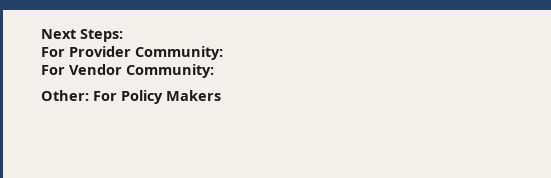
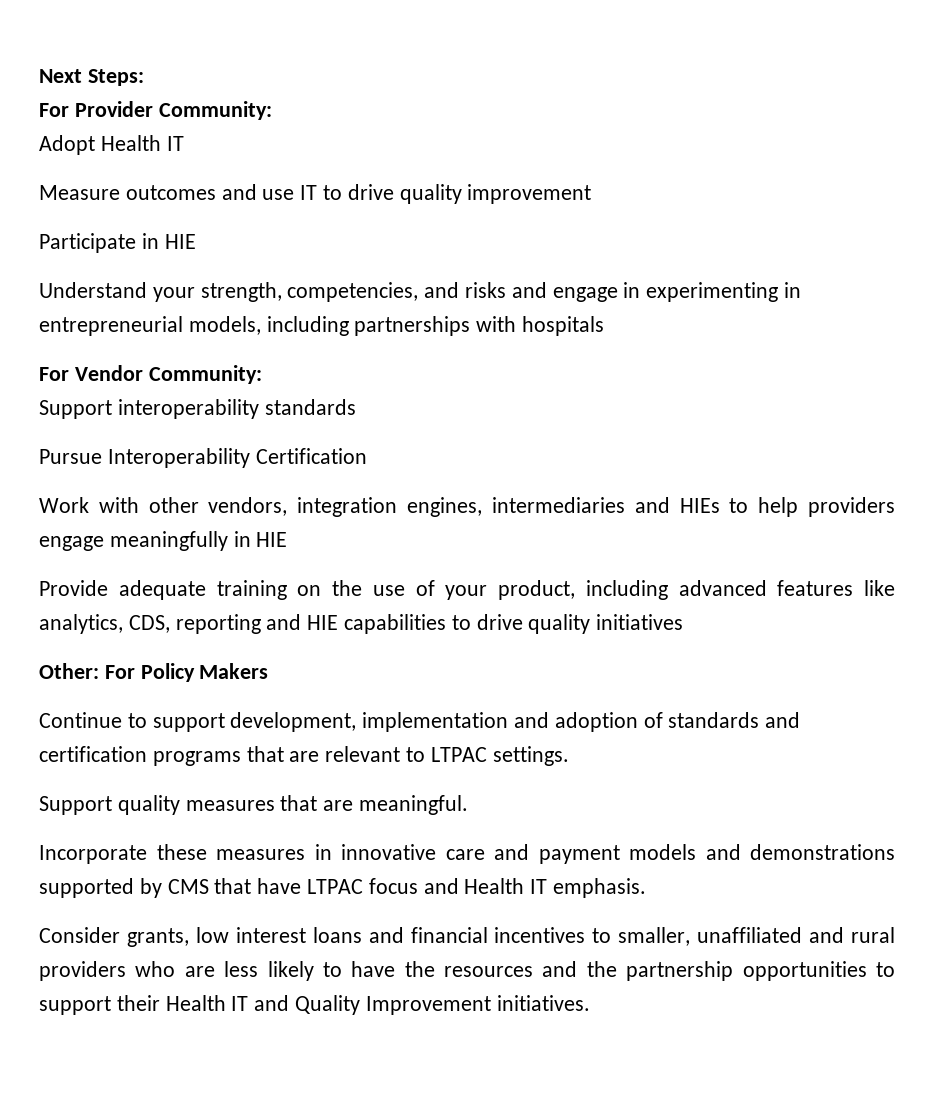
[41,64,214,78] [41,90,221,104] For Vendor Community: // Other: For Policy Makers -> [39,135,184,155] [39,184,592,204] [39,233,196,253] [39,282,802,302] [39,316,605,336] [39,365,262,384] [39,399,356,419] [39,448,367,468] [39,497,896,517] [39,531,288,551] [39,580,895,600] [39,614,684,634] [39,663,269,682] [39,712,801,732] [39,746,569,766] [39,795,469,815] [39,844,895,864] [39,878,647,898] [39,927,895,947] [39,961,895,981] [39,995,590,1015] Adopt Health IT // Measure outcomes and use IT to drive quality improvement // Participate in HIE // Understand your strength, competencies, and risks and engage in experimenting in entrepreneurial models, including partnerships with hospitals // For Vendor Community: // Support interoperability standards // Pursue Interoperability Certification // Work with other vendors, integration engines, intermediaries and HIEs to help providers engage meaningfully in HIE // Provide adequate training on the use of your product, including advanced features like analytics, CDS, reporting and HIE capabilities to drive quality initiatives // Other: For Policy Makers // Continue to support development, implementation and adoption of standards and certification programs that are relevant to LTPAC settings. // Support quality measures that are meaningful. // Incorporate these measures in innovative care and payment models and demonstrations supported by CMS that have LTPAC focus and Health IT emphasis. // Consider grants, low interest loans and financial incentives to smaller, unaffiliated and rural providers who are less likely to have the resources and the partnership opportunities to support their Health IT and Quality Improvement initiatives.

